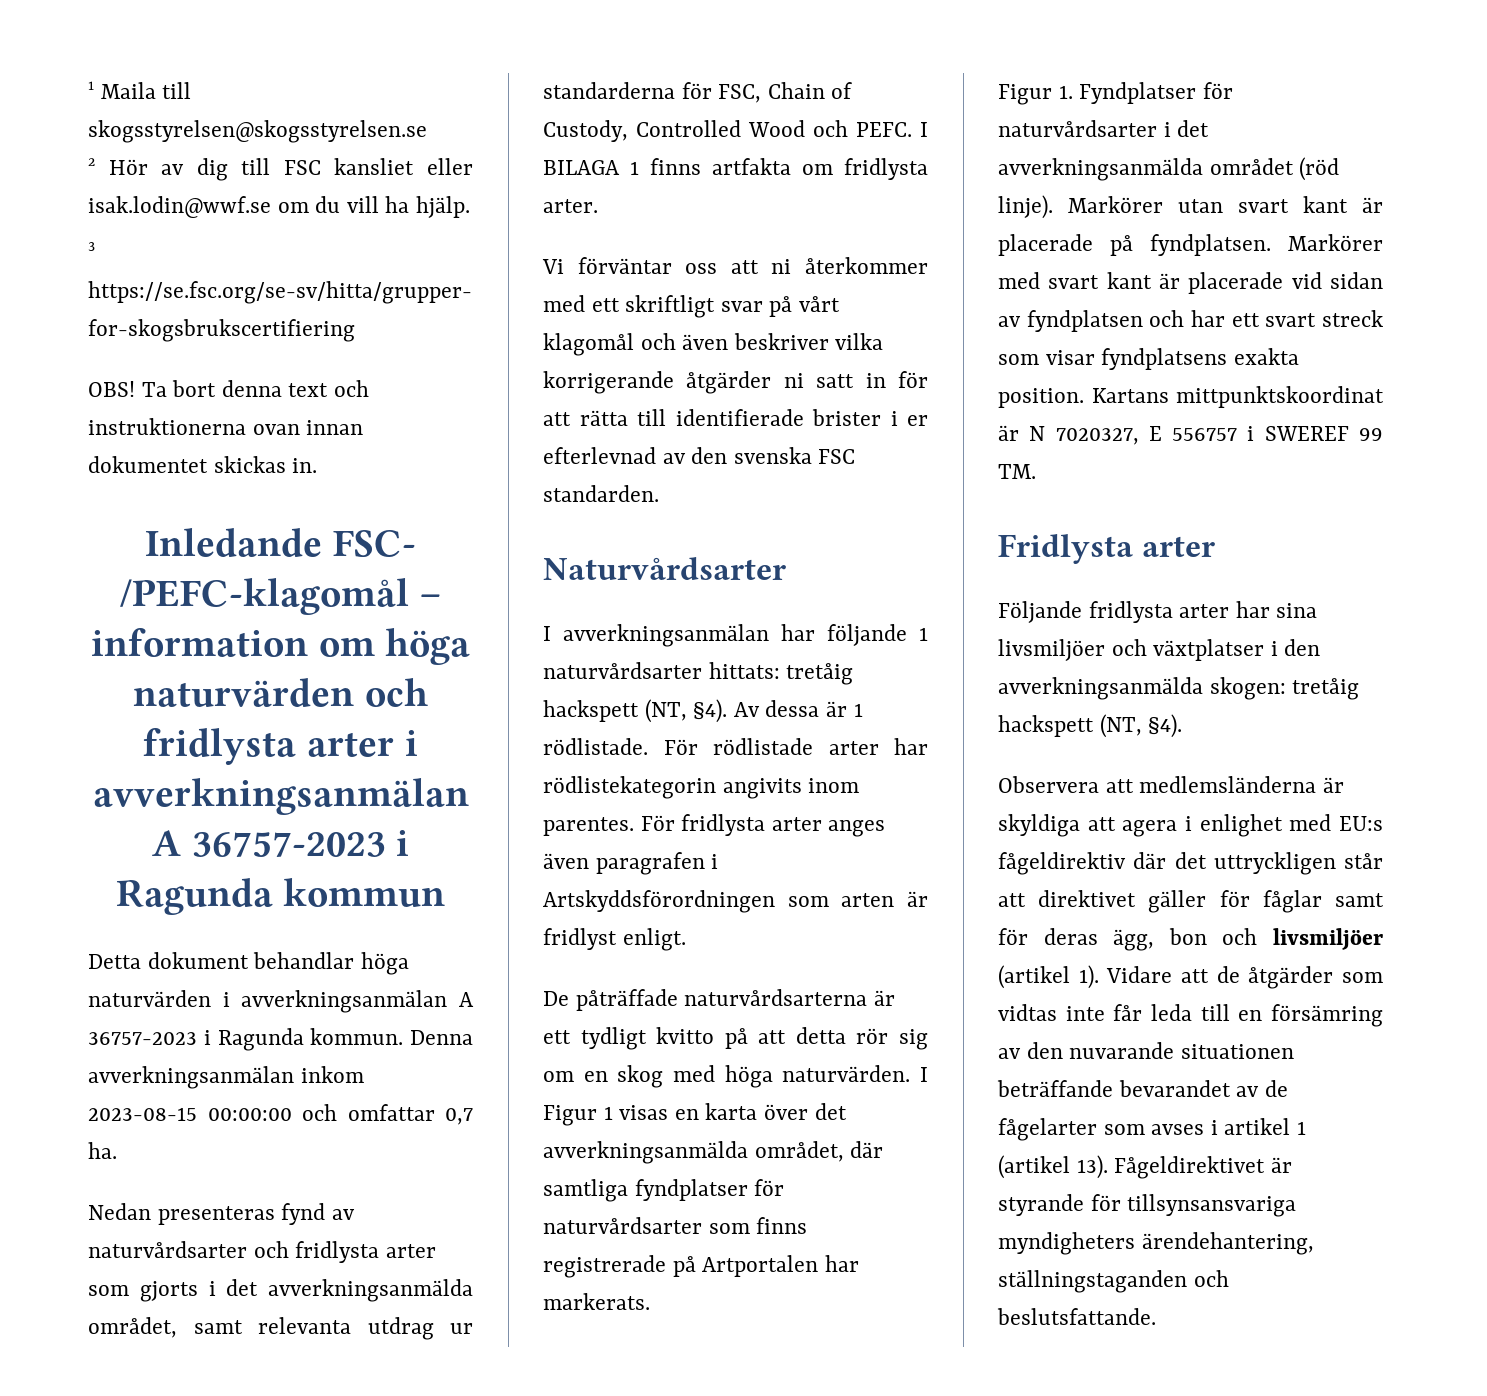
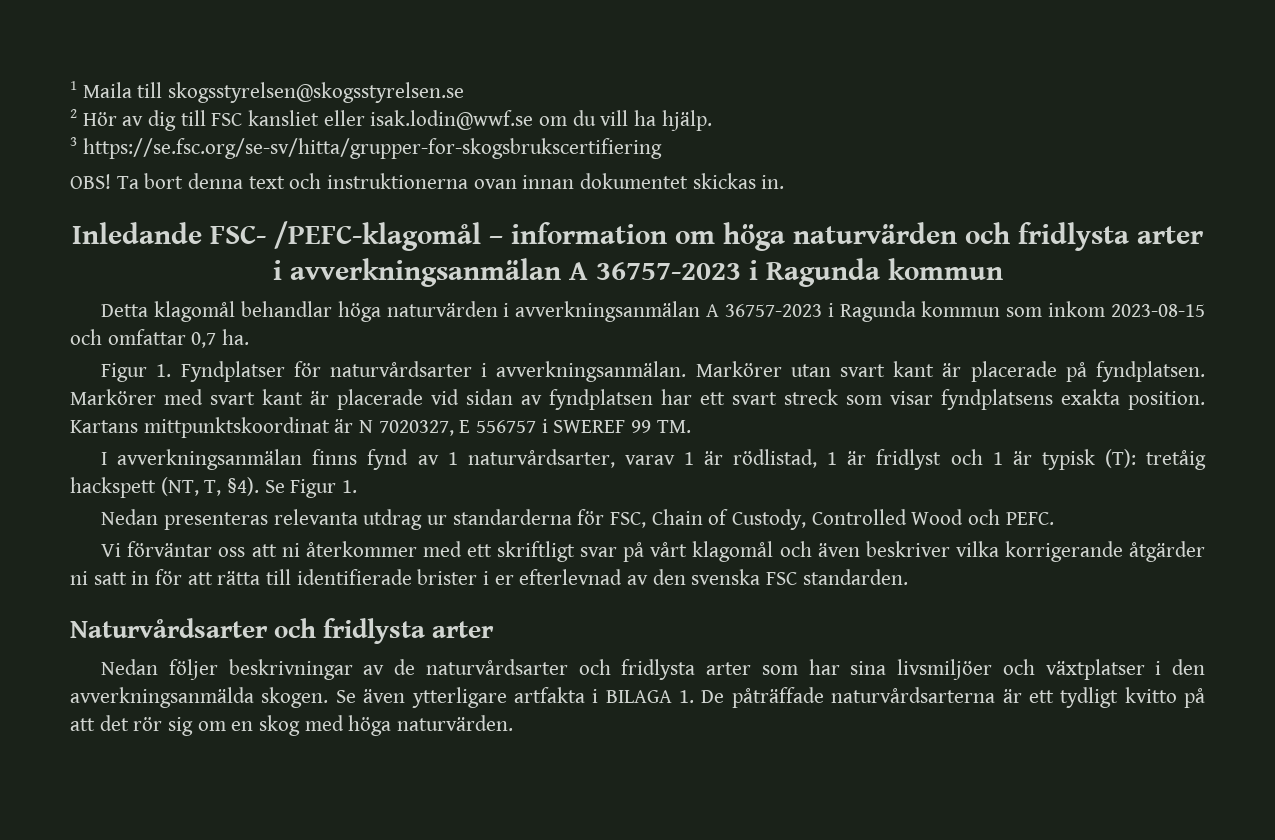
[147,952,249,969] dokument -> [154,301,236,322] klagomål
[310,1028,473,1045] [88,1066,294,1089] kommun. Denna avverkningsanmälan -> [921,301,1043,317] kommun som
[207,1108,292,1121] 00:00:00 -> (1206, 310) none
[88,1203,355,1225] [88,1241,436,1263] [88,1279,473,1302] [88,1317,243,1338] Nedan presenteras fynd av naturvårdsarter och fridlysta arter som gjorts i det avverkningsanmälda området, samt -> [101,361,1206,382] [70,389,1205,410] [70,417,691,438] [101,449,1206,470] [70,477,358,498] [101,509,268,530] Figur 1. Fyndplatser för naturvårdsarter i avverkningsanmälan. Markörer utan svart kant är placerade på fyndplatsen. Markörer med svart kant är placerade vid sidan av fyndplatsen har ett svart streck som visar fyndplatsens exakta position. Kartans mittpunktskoordinat är N 7020327, E 556757 i SWEREF 99 TM. // I avverkningsanmälan finns fynd av 1 naturvårdsarter, varav 1 är rödlistad, 1 är fridlyst och 1 är typisk (T): tretåig hackspett (NT, T, §4). Se Figur 1. // Nedan presenteras
[920,122,928,137] [543,158,928,180] [543,199,598,213] I BILAGA 1 finns artfakta om fridlysta arter. -> (1054, 518) none
[543,624,928,647] [543,662,854,685] [543,699,863,723] [543,738,928,755] [543,776,860,799] [543,814,886,837] [543,852,719,875] [543,890,928,913] [543,928,686,951] // I avverkningsanmälan har följande 1 naturvårdsarter hittats: tretåig hackspett (NT, §4). Av dessa är 1 rödlistade. För rödlistade arter har rödlistekategorin angivits inom parentes. För fridlysta arter anges även paragrafen i Artskyddsförordningen som arten är fridlyst enligt. // -> [274,618,495,644] [101,659,1205,680] [70,687,694,708] och fridlysta arter // Nedan följer beskrivningar av de naturvårdsarter och fridlysta arter som har sina livsmiljöer och växtplatser i den avverkningsanmälda skogen. Se även ytterligare artfakta i BILAGA 1.
[795,1027,846,1044] detta -> [99,715,129,731] det
[920,1067,928,1082] [543,1103,847,1126] [543,1141,884,1164] [543,1179,785,1202] [543,1217,808,1234] [543,1255,859,1278] [543,1293,650,1310] [998,82,1233,105] [998,120,1210,137] [998,157,1340,181] [998,195,1383,219] [998,234,1383,256] [998,272,1383,294] [998,310,1383,332] [998,348,1299,370] [998,386,1384,408] [998,425,1383,445] [998,464,1036,479] [998,534,1216,564] [998,601,1318,623] [998,639,1321,661] [998,677,1360,700] [998,714,1183,738] [998,776,1344,793] [998,814,1383,837] [998,852,1383,875] [998,890,1384,913] [998,928,1383,951] [998,965,1383,989] [998,1004,1383,1027] [998,1042,1294,1059] [997,1080,1288,1097] [998,1118,1307,1141] [998,1155,1292,1179] [998,1194,1297,1217] [998,1232,1314,1255] [998,1270,1229,1293] [997,1308,1156,1325] I Figur 1 visas en karta över det avverkningsanmälda området, där samtliga fyndplatser för naturvårdsarter som finns registrerade på Artportalen har markerats. // Figur 1. Fyndplatser för naturvårdsarter i det avverkningsanmälda området (röd linje). Markörer utan svart kant är placerade på fyndplatsen. Markörer med svart kant är placerade vid sidan av fyndplatsen och har ett svart streck som visar fyndplatsens exakta position. Kartans mittpunktskoordinat är N 7020327, E 556757 i SWEREF 99 TM. // Fridlysta arter // Följande fridlysta arter har sina livsmiljöer och växtplatser i den avverkningsanmälda skogen: tretåig hackspett (NT, §4). // Observera att medlemsländerna är skyldiga att agera i enlighet med EU:s fågeldirektiv där det uttryckligen står att direktivet gäller för fåglar samt för deras ägg, bon och livsmiljöer (artikel 1). Vidare att de åtgärder som vidtas inte får leda till en försämring av den nuvarande situationen beträffande bevarandet av de fågelarter som avses i artikel 1 (artikel 13). Fågeldirektivet är styrande för tillsynsansvariga myndigheters ärendehantering, ställningstaganden och beslutsfattande. -> (514, 723) none

